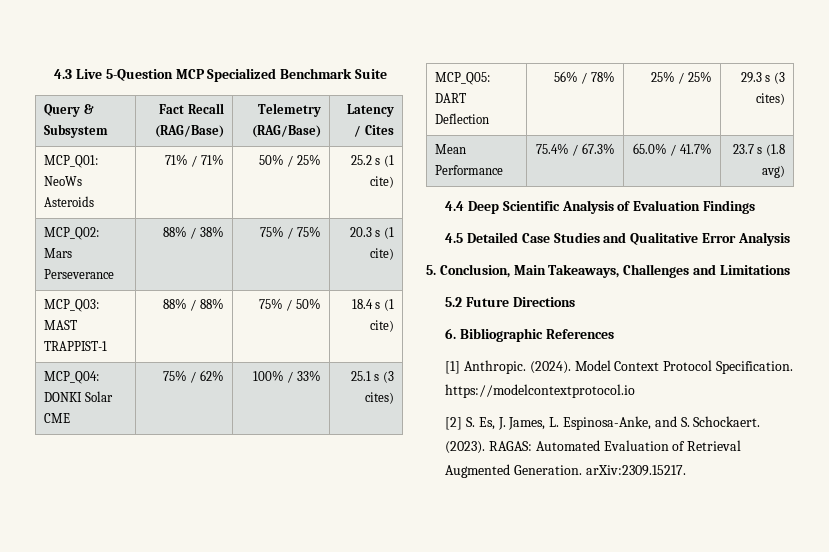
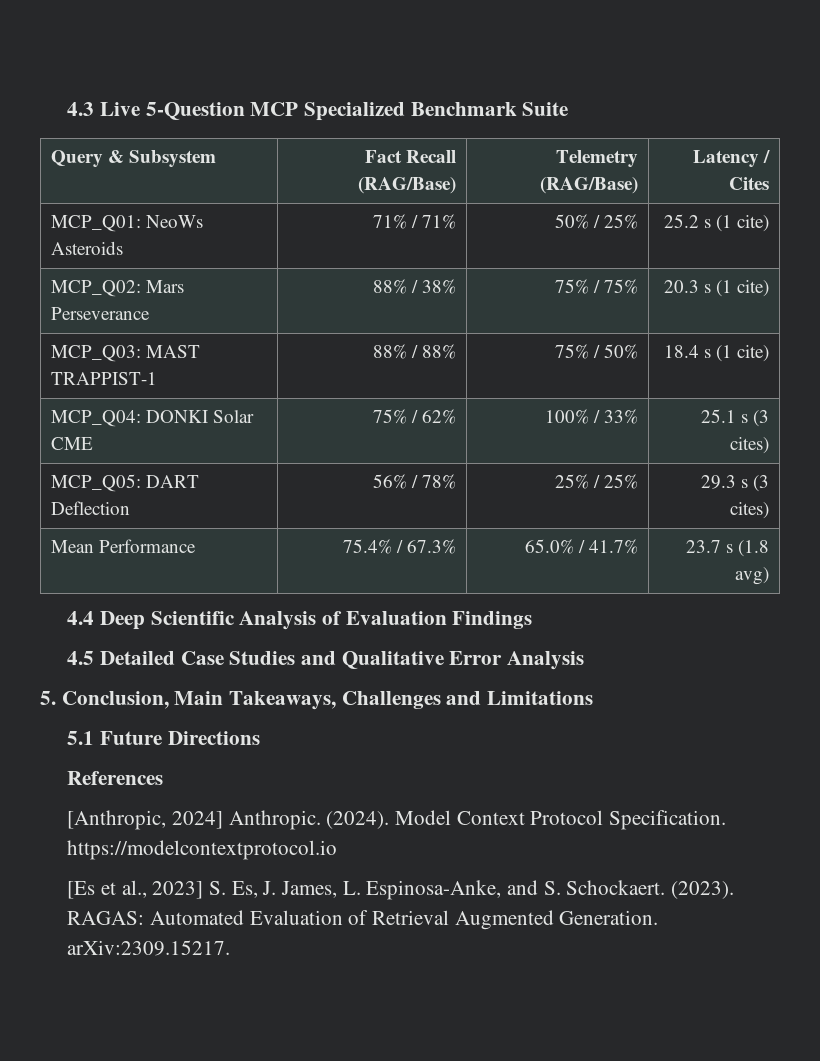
[445,297,463,307] 5.2 -> [67,731,95,745] 5.1
[445,328,544,342] 6. Bibliographic -> (260, 738) none
[445,361,461,374] [1] -> [67,810,223,830] [Anthropic, 2024]
[445,417,463,430] [2] -> [67,880,204,899] [Es et al., 2023]

